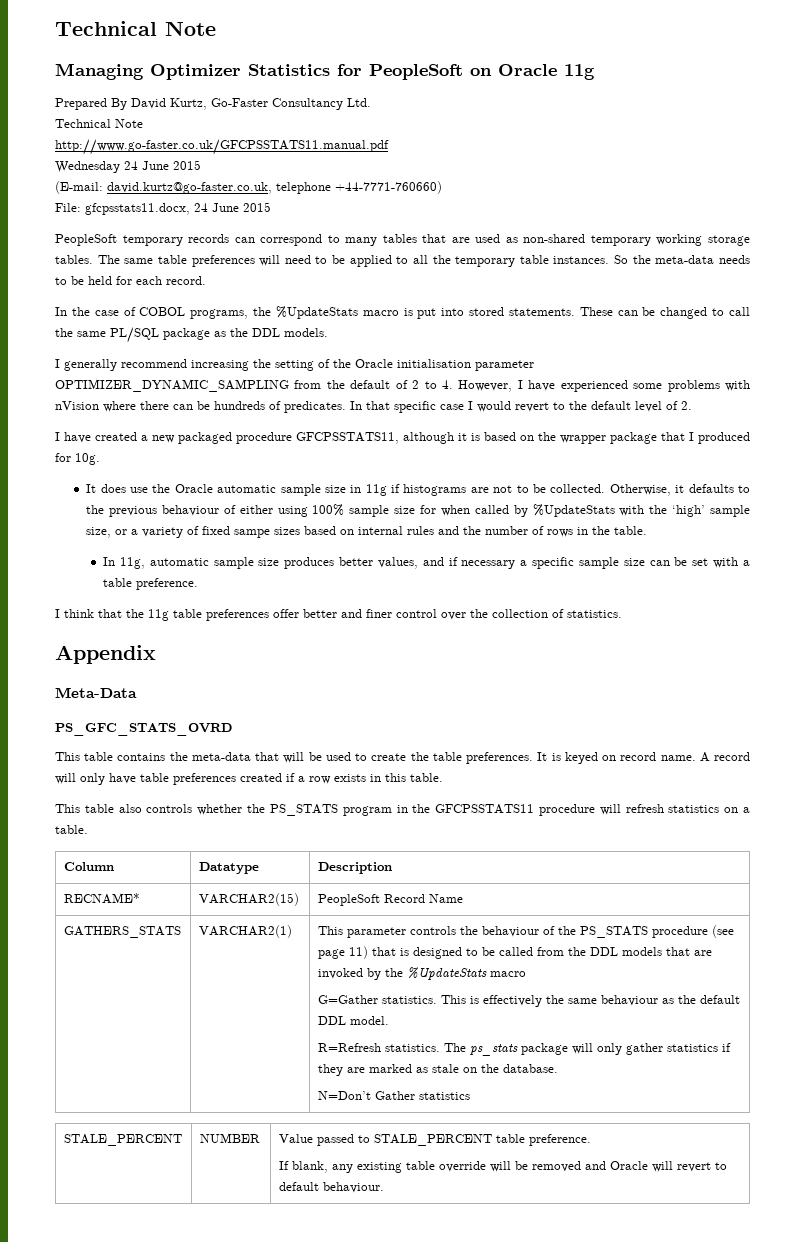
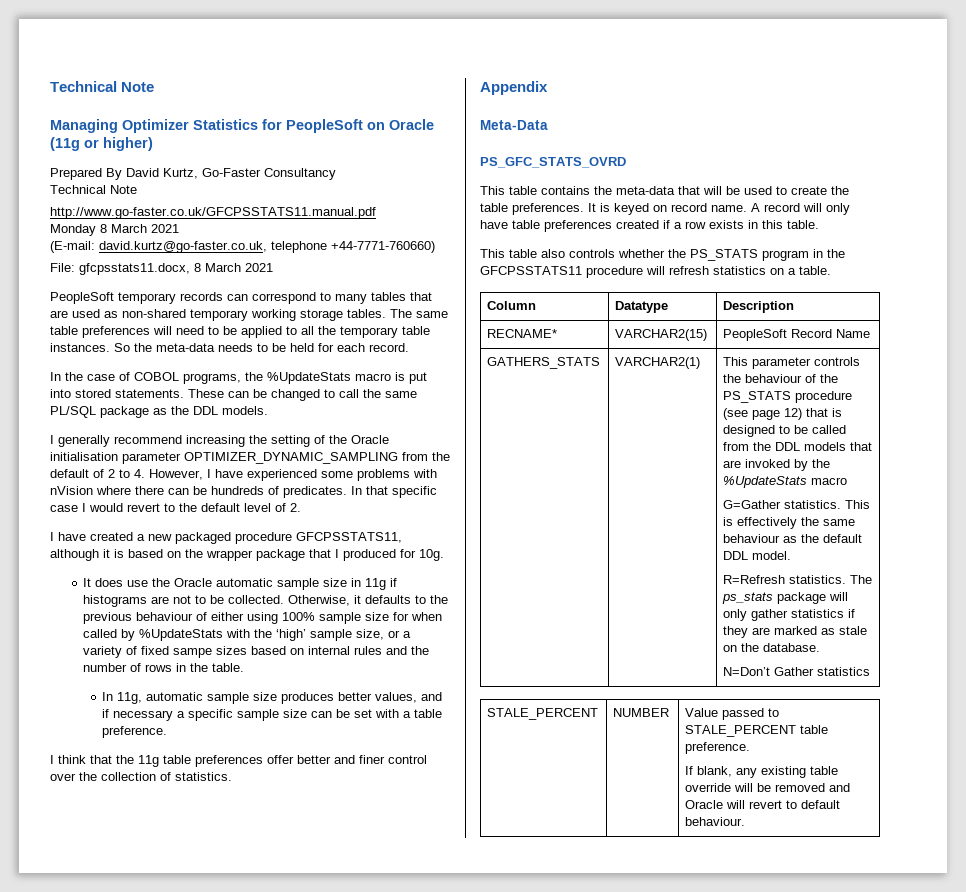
[564,64,595,80] 11g -> [50,137,153,151] (11g or higher)
[347,98,371,107] Ltd. -> (336, 174) none
[55,160,201,173] Wednesday 24 June 2015 -> [50,224,179,236] Monday 8 March 2021
[194,202,271,212] 24 June 2015 -> [194,263,273,272] 8 March 2021
[348,946,368,959] 11) -> [784,408,803,420] 12)

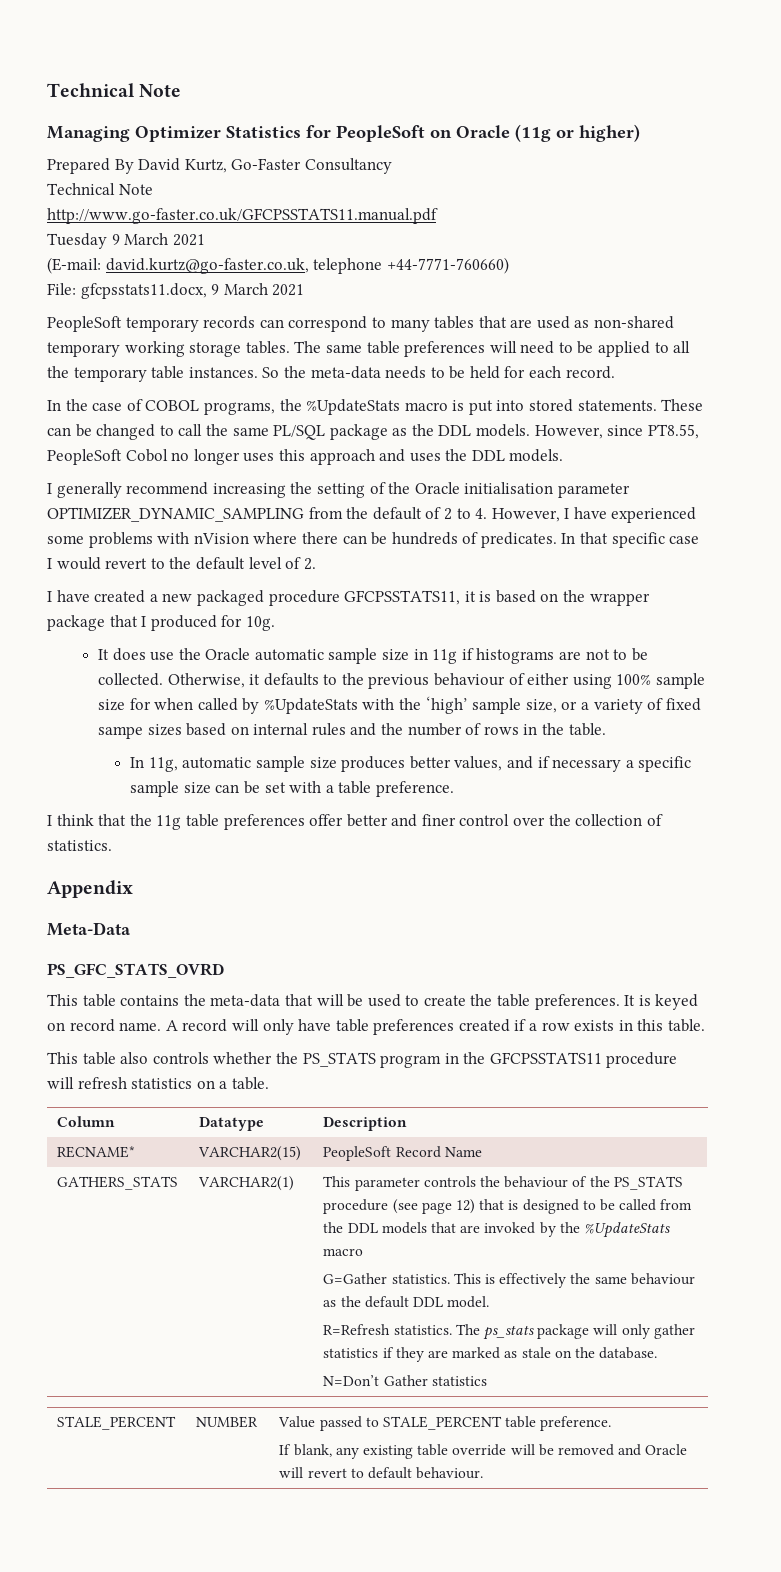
[50,224,107,236] Monday 8 -> [47,233,120,249] Tuesday 9
[194,263,201,272] 8 -> [211,284,220,295] 9
(268, 410) none -> [534,424,699,439] [47,449,564,465] However, since PT8.55, PeopleSoft Cobol no longer uses this approach and uses the DDL models.
[50,549,99,561] although -> (461, 597) none

